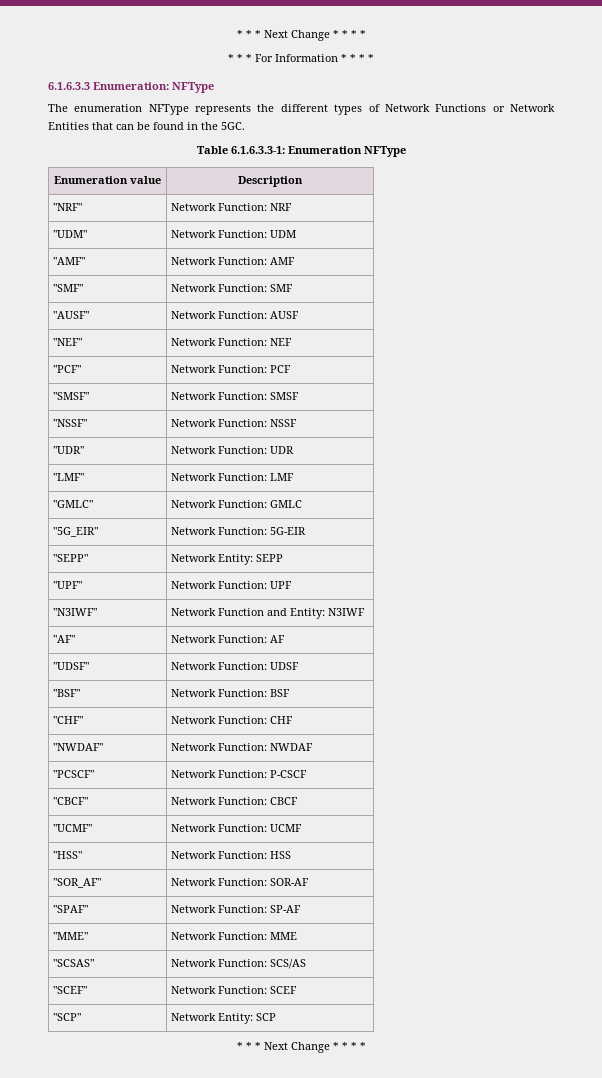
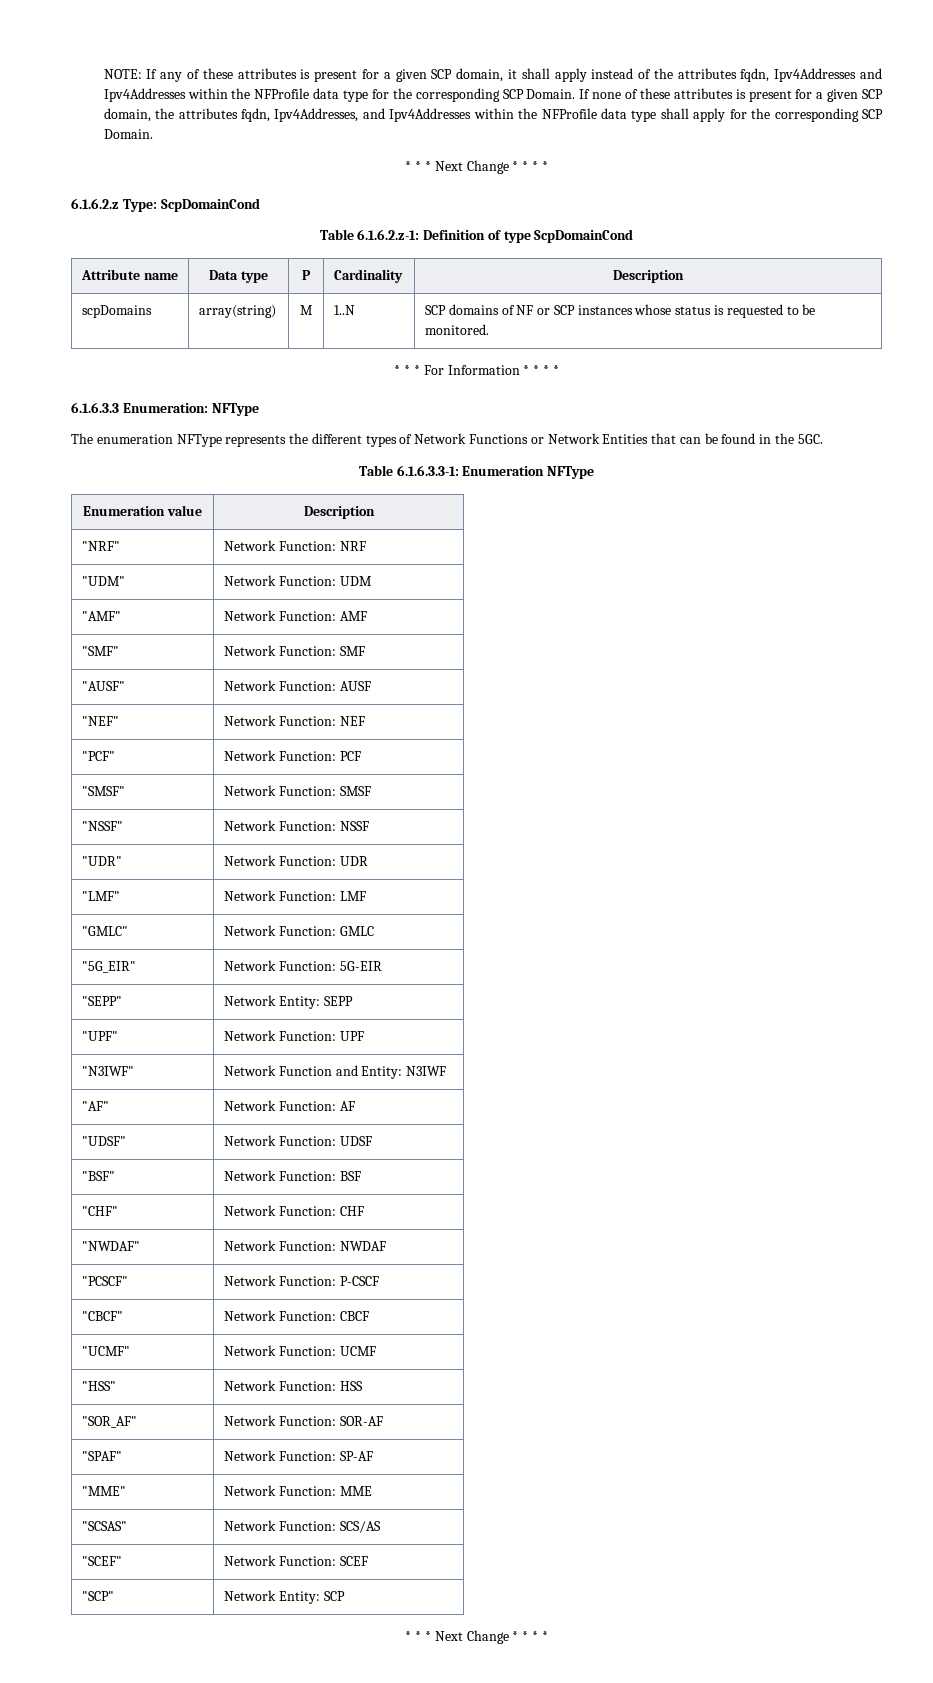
[236,30,366,41] * * * Next Change * * * * -> [103,68,882,82] [103,88,884,102] [103,108,883,122] [103,129,153,139] [405,160,548,174] [71,198,260,212] [319,229,634,243] [81,269,178,280] [209,270,268,283] [302,270,311,280] [333,269,403,283] [613,270,684,283] [81,305,152,318] [198,305,276,318] [300,305,313,315] [333,305,355,315] [424,304,816,318] [424,324,489,335] NOTE: If any of these attributes is present for a given SCP domain, it shall apply instead of the attributes fqdn, Ipv4Addresses and Ipv4Addresses within the NFProfile data type for the corresponding SCP Domain. If none of these attributes is present for a given SCP domain, the attributes fqdn, Ipv4Addresses, and Ipv4Addresses within the NFProfile data type shall apply for the corresponding SCP Domain. // * * * Next Change * * * * // 6.1.6.2.z Type: ScpDomainCond // Table 6.1.6.2.z-1: Definition of type ScpDomainCond // Attribute name | Data type | P | Cardinality | Description // scpDomains | array(string) | M | 1..N | SCP domains of NF or SCP instances whose status is requested to be monitored.

